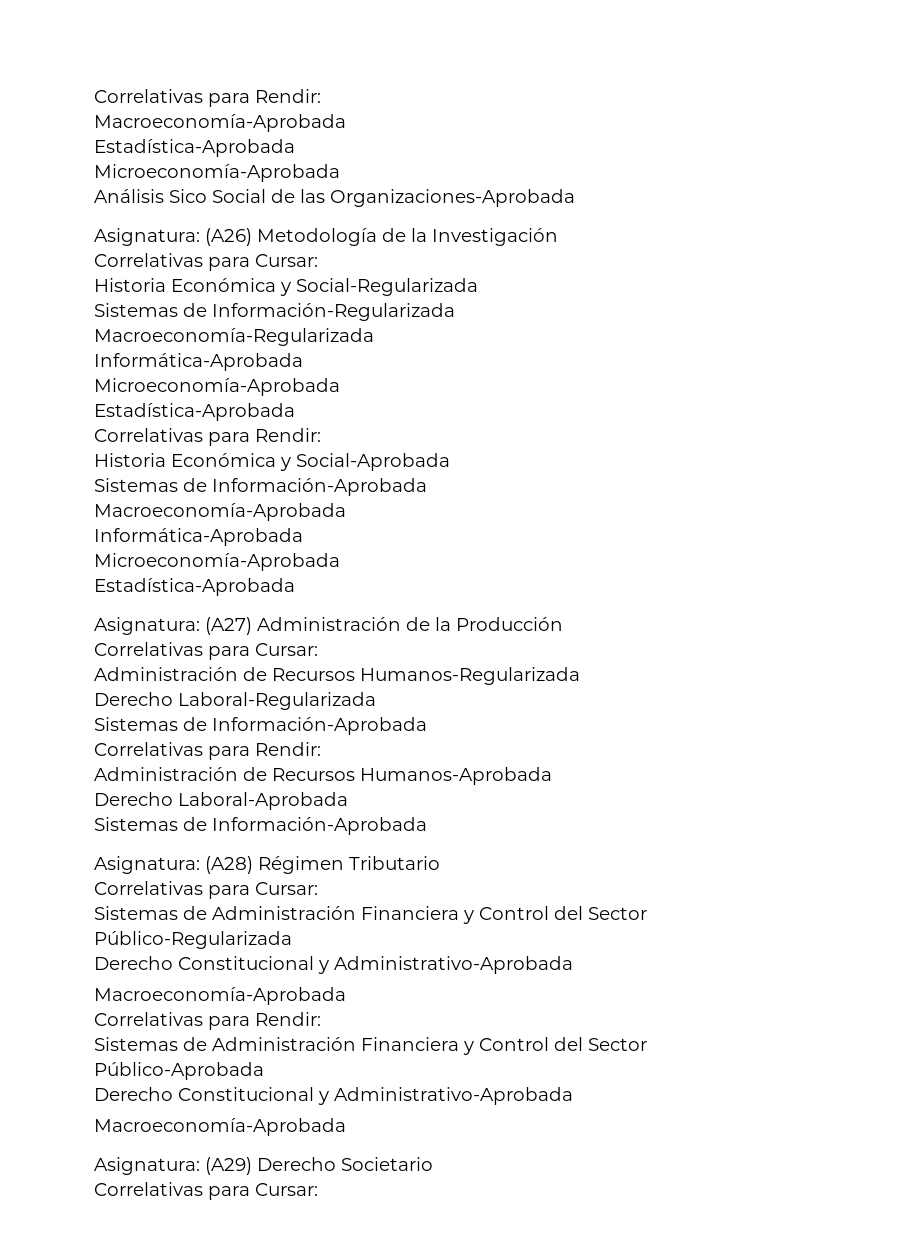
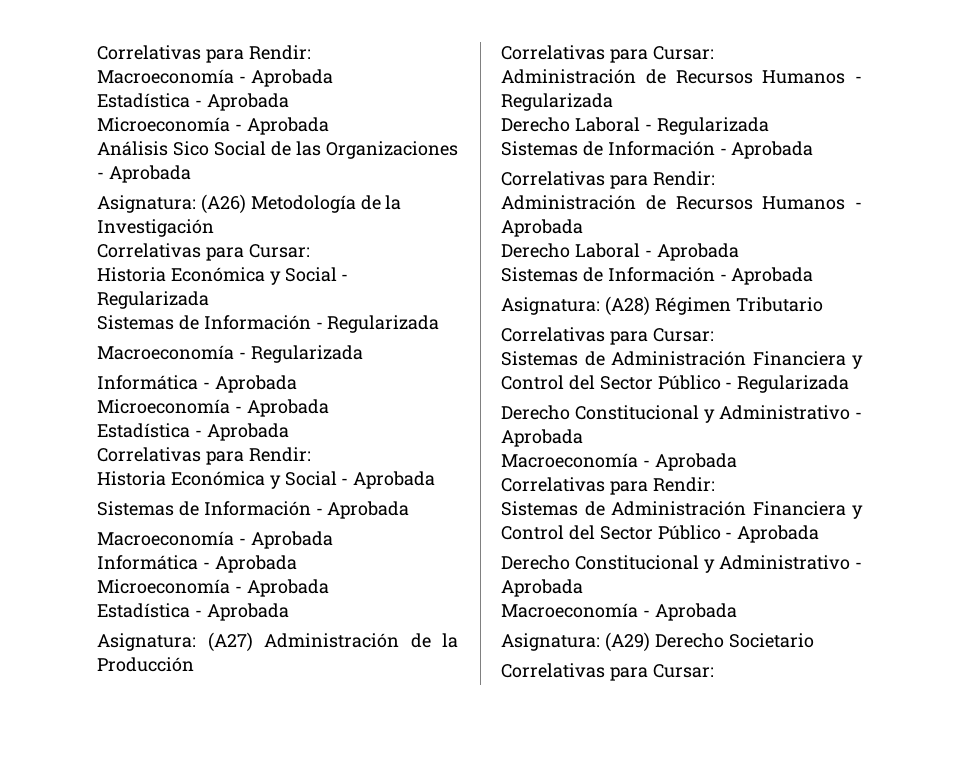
[94,89,321,107] [94,114,346,132] [94,139,295,157] [94,164,340,182] Correlativas para Rendir: // Macroeconomía-Aprobada // Estadística-Aprobada // Microeconomía-Aprobada -> [97,45,311,63] [97,69,333,87] [97,93,289,111] [97,117,329,135] Correlativas para Rendir: // Macroeconomía - Aprobada // Estadística - Aprobada // Microeconomía - Aprobada
[330,189,575,207] Organizaciones-Aprobada -> [326,141,458,159] [97,165,191,183] Organizaciones - Aprobada
[296,278,478,296] [94,303,455,321] [94,328,374,346] [94,353,303,371] [94,378,340,396] [94,403,295,421] Social-Regularizada // Sistemas de Información-Regularizada // Macroeconomía-Regularizada // Informática-Aprobada // Microeconomía-Aprobada // Estadística-Aprobada -> [284,267,349,282] [97,291,209,309] [97,315,440,333] [97,345,363,363] [97,375,297,393] [97,399,329,417] [97,423,289,441] Social - Regularizada // Sistemas de Información - Regularizada // Macroeconomía - Regularizada // Informática - Aprobada // Microeconomía - Aprobada // Estadística - Aprobada
[296,453,450,471] [94,478,427,496] [94,503,346,521] [94,528,303,546] [94,553,340,571] [94,578,295,596] Social-Aprobada // Sistemas de Información-Aprobada // Macroeconomía-Aprobada // Informática-Aprobada // Microeconomía-Aprobada // Estadística-Aprobada -> [284,471,436,489] [97,501,410,519] [97,531,333,549] [97,555,297,573] [97,579,329,597] [97,603,289,621] Social - Aprobada // Sistemas de Información - Aprobada // Macroeconomía - Aprobada // Informática - Aprobada // Microeconomía - Aprobada // Estadística - Aprobada
[360,667,580,685] [94,692,376,710] [94,717,427,735] Humanos-Regularizada // Derecho Laboral-Regularizada // Sistemas de Información-Aprobada -> [762,70,862,84] [501,93,613,111] [501,117,769,135] [501,141,814,159] Humanos - Regularizada // Derecho Laboral - Regularizada // Sistemas de Información - Aprobada
[360,767,552,785] [94,792,348,810] [94,817,427,835] Humanos-Aprobada // Derecho Laboral-Aprobada // Sistemas de Información-Aprobada -> [762,196,862,210] [501,219,583,237] [501,243,739,261] [501,267,814,285] Humanos - Aprobada // Derecho Laboral - Aprobada // Sistemas de Información - Aprobada
[94,931,292,949] [94,956,573,974] [94,987,346,1005] Público-Regularizada // Derecho Constitucional y Administrativo-Aprobada // Macroeconomía-Aprobada -> [657,375,850,393] [501,405,862,423] [501,429,583,447] [501,453,737,471] Público - Regularizada // Derecho Constitucional y Administrativo - Aprobada // Macroeconomía - Aprobada
[94,1062,264,1080] [94,1087,573,1105] [94,1118,346,1136] Público-Aprobada // Derecho Constitucional y Administrativo-Aprobada // Macroeconomía-Aprobada -> [657,525,820,543] [501,555,862,573] [501,579,583,597] [501,603,737,621] Público - Aprobada // Derecho Constitucional y Administrativo - Aprobada // Macroeconomía - Aprobada

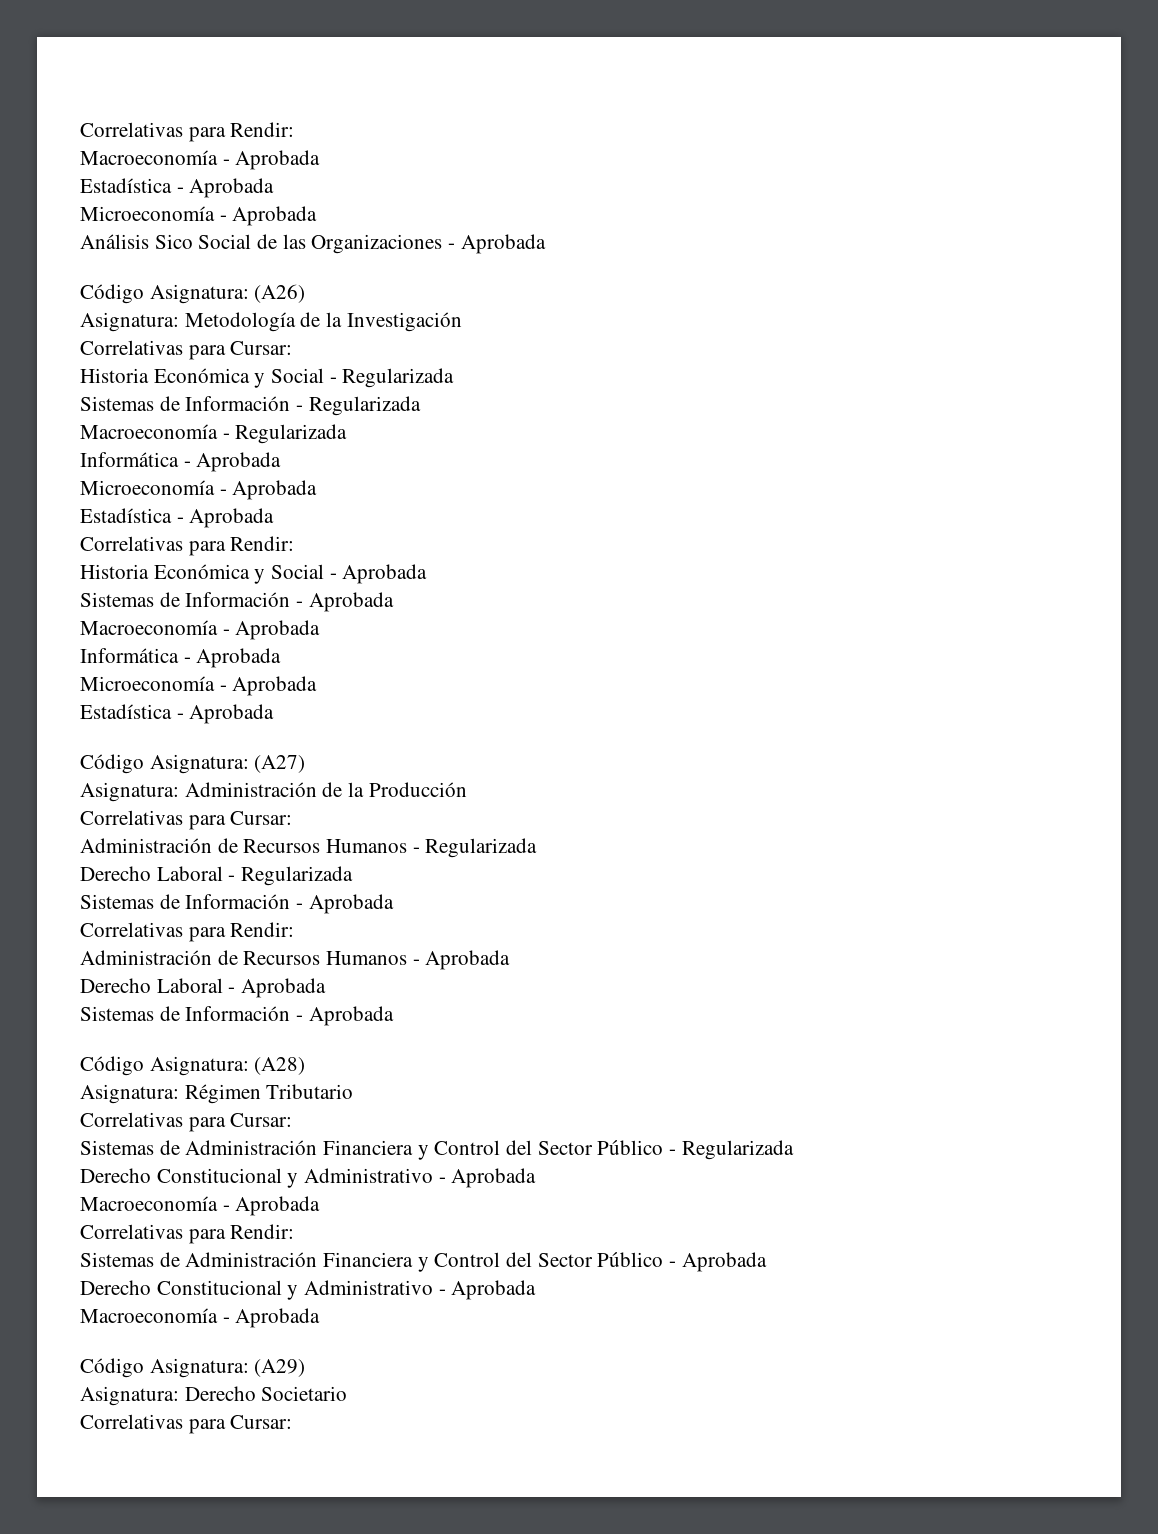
(191, 174) none -> [80,284,144,304] Código
(246, 204) none -> [80,312,179,332] // Asignatura:
(289, 612) none -> [80,754,144,774] Código
(253, 642) none -> [80,782,179,802] // Asignatura:
(814, 276) none -> [80,1056,144,1076] Código
(650, 306) none -> [80,1084,179,1104] // Asignatura:
(737, 612) none -> [80,1358,144,1378] Código
(650, 642) none -> [80,1386,179,1406] // Asignatura:

